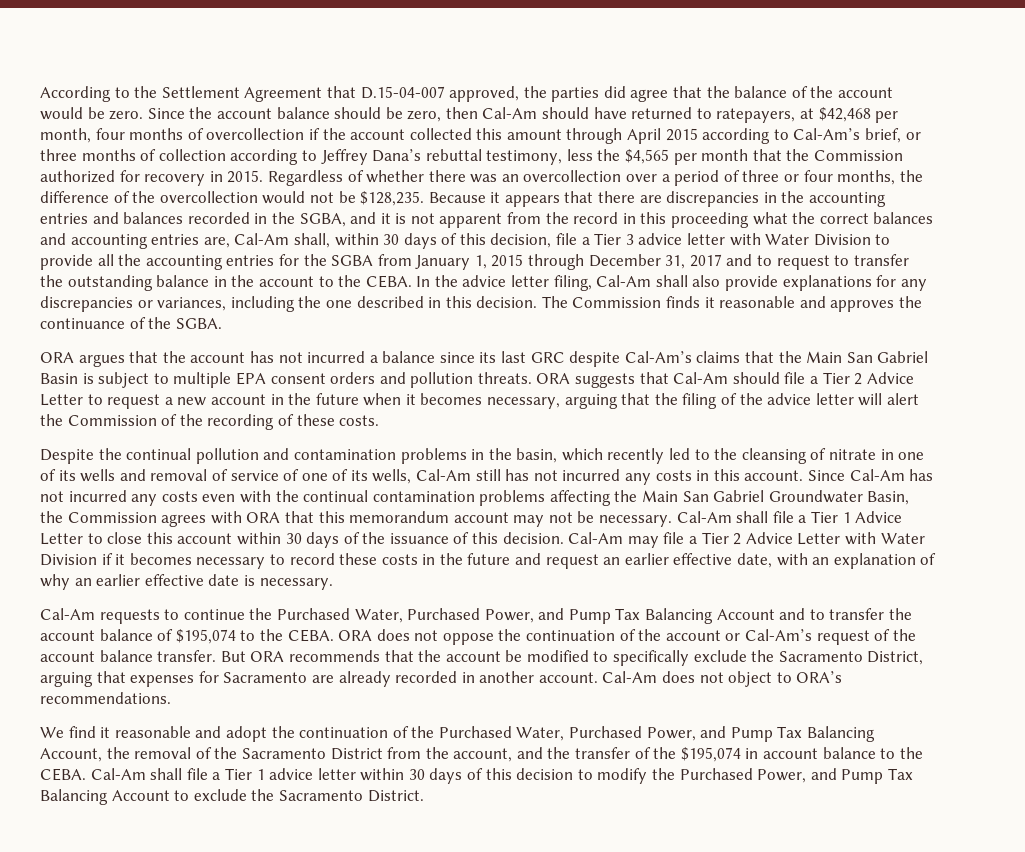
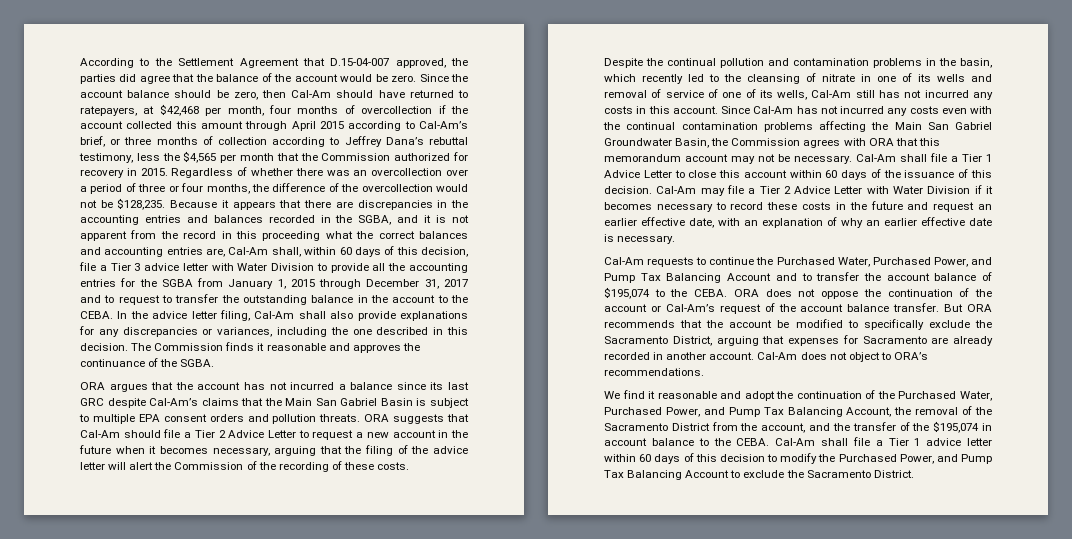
[383,234,400,245] 30 -> [339,247,352,255] 60
[285,533,302,544] 30 -> [825,170,838,178] 60
[408,769,425,780] 30 -> [639,454,652,462] 60

